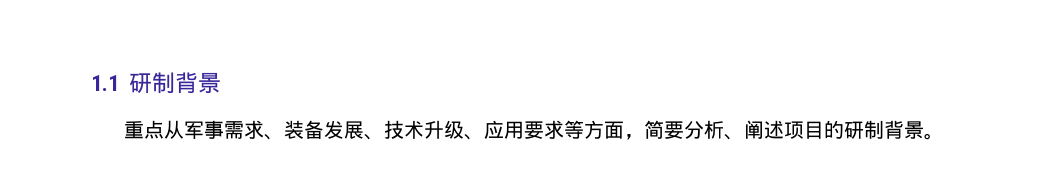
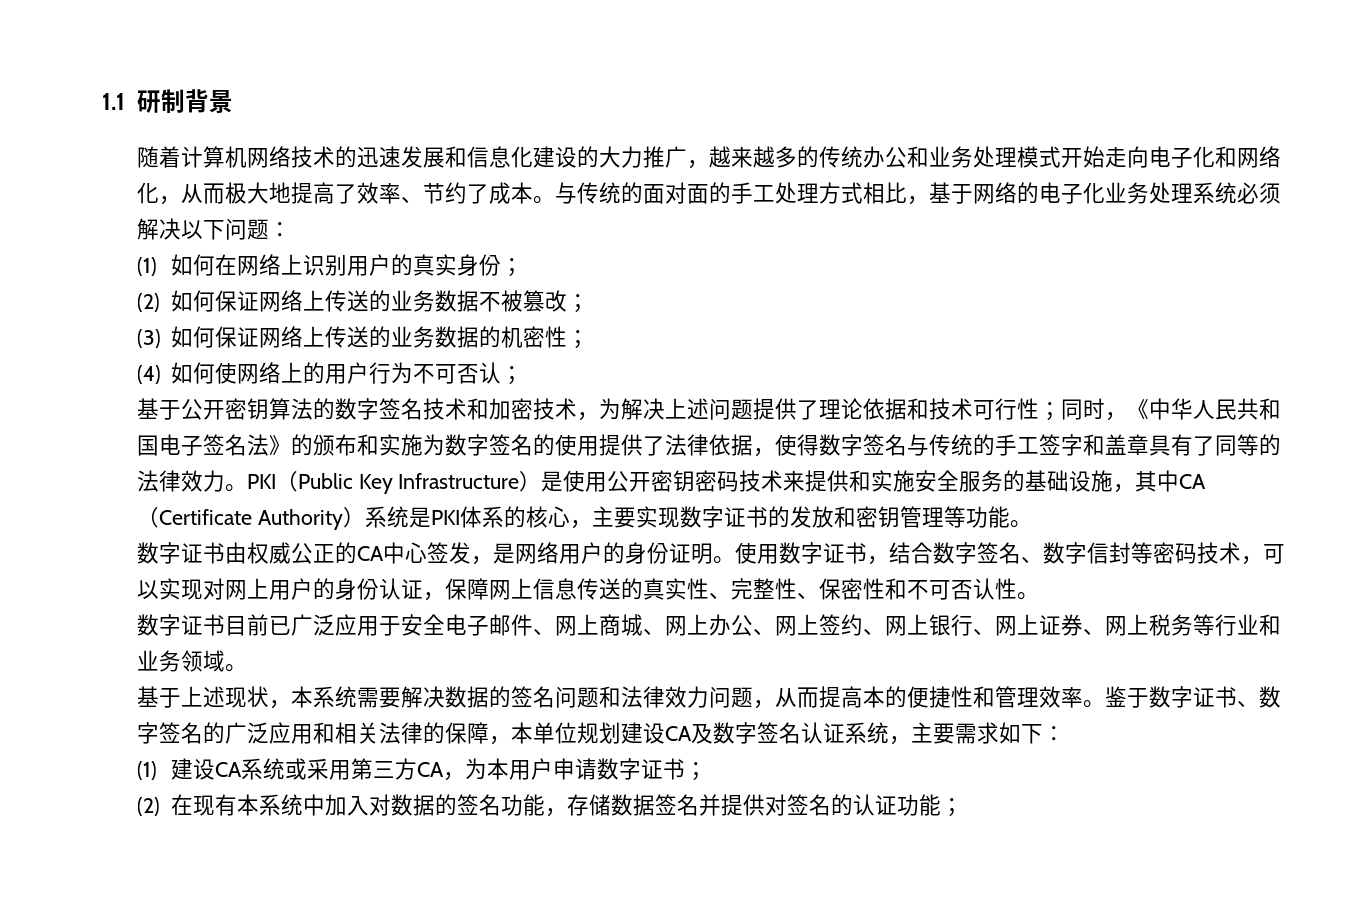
[124,120,945,140] 重点从军事需求、装备发展、技术升级、应用要求等方面，简要分析、阐述项目的研制背景。 -> [136,146,1281,169] [136,182,1281,205] [136,218,291,240] [136,254,524,277] [136,290,590,313] [136,326,590,349] [136,362,524,385] [136,398,1281,421] [136,434,1281,457] [136,470,1207,494] [136,506,1032,530] [136,542,1285,565] [136,578,1039,601] [136,614,1281,636] [136,650,247,672] [136,686,1281,709] [136,722,1065,745] [136,758,708,781] [136,794,964,817] 随着计算机网络技术的迅速发展和信息化建设的大力推广，越来越多的传统办公和业务处理模式开始走向电子化和网络化，从而极大地提高了效率、节约了成本。与传统的面对面的手工处理方式相比，基于网络的电子化业务处理系统必须解决以下问题： // (1)如何在网络上识别用户的真实身份； // (2)如何保证网络上传送的业务数据不被篡改； // (3)如何保证网络上传送的业务数据的机密性； // (4)如何使网络上的用户行为不可否认； // 基于公开密钥算法的数字签名技术和加密技术，为解决上述问题提供了理论依据和技术可行性；同时，《中华人民共和国电子签名法》的颁布和实施为数字签名的使用提供了法律依据，使得数字签名与传统的手工签字和盖章具有了同等的法律效力。PKI（Public Key Infrastructure）是使用公开密钥密码技术来提供和实施安全服务的基础设施，其中CA（Certificate Authority）系统是PKI体系的核心，主要实现数字证书的发放和密钥管理等功能。 // 数字证书由权威公正的CA中心签发，是网络用户的身份证明。使用数字证书，结合数字签名、数字信封等密码技术，可以实现对网上用户的身份认证，保障网上信息传送的真实性、完整性、保密性和不可否认性。 // 数字证书目前已广泛应用于安全电子邮件、网上商城、网上办公、网上签约、网上银行、网上证券、网上税务等行业和业务领域。 // 基于上述现状，本系统需要解决数据的签名问题和法律效力问题，从而提高本的便捷性和管理效率。鉴于数字证书、数字签名的广泛应用和相关法律的保障，本单位规划建设CA及数字签名认证系统，主要需求如下： // (1)建设CA系统或采用第三方CA，为本用户申请数字证书； // (2)在现有本系统中加入对数据的签名功能，存储数据签名并提供对签名的认证功能；

